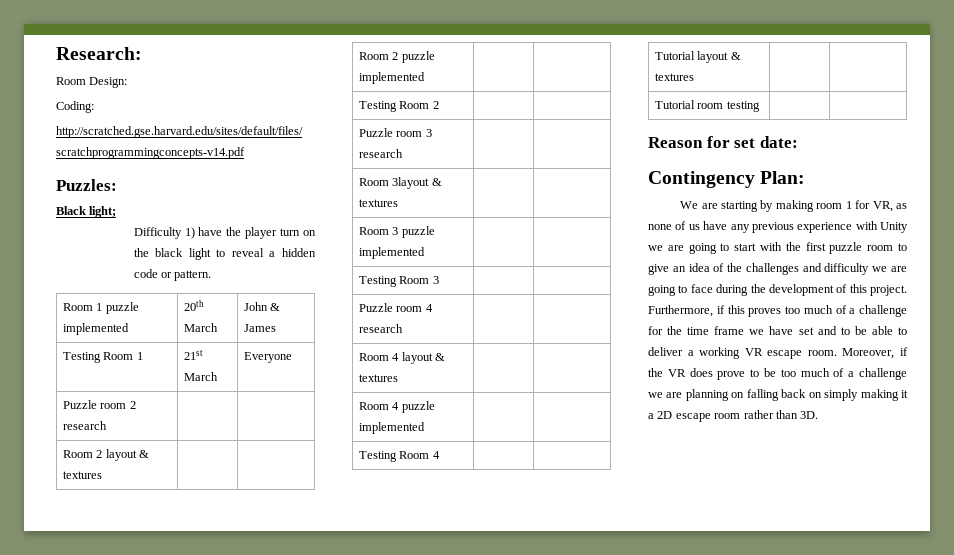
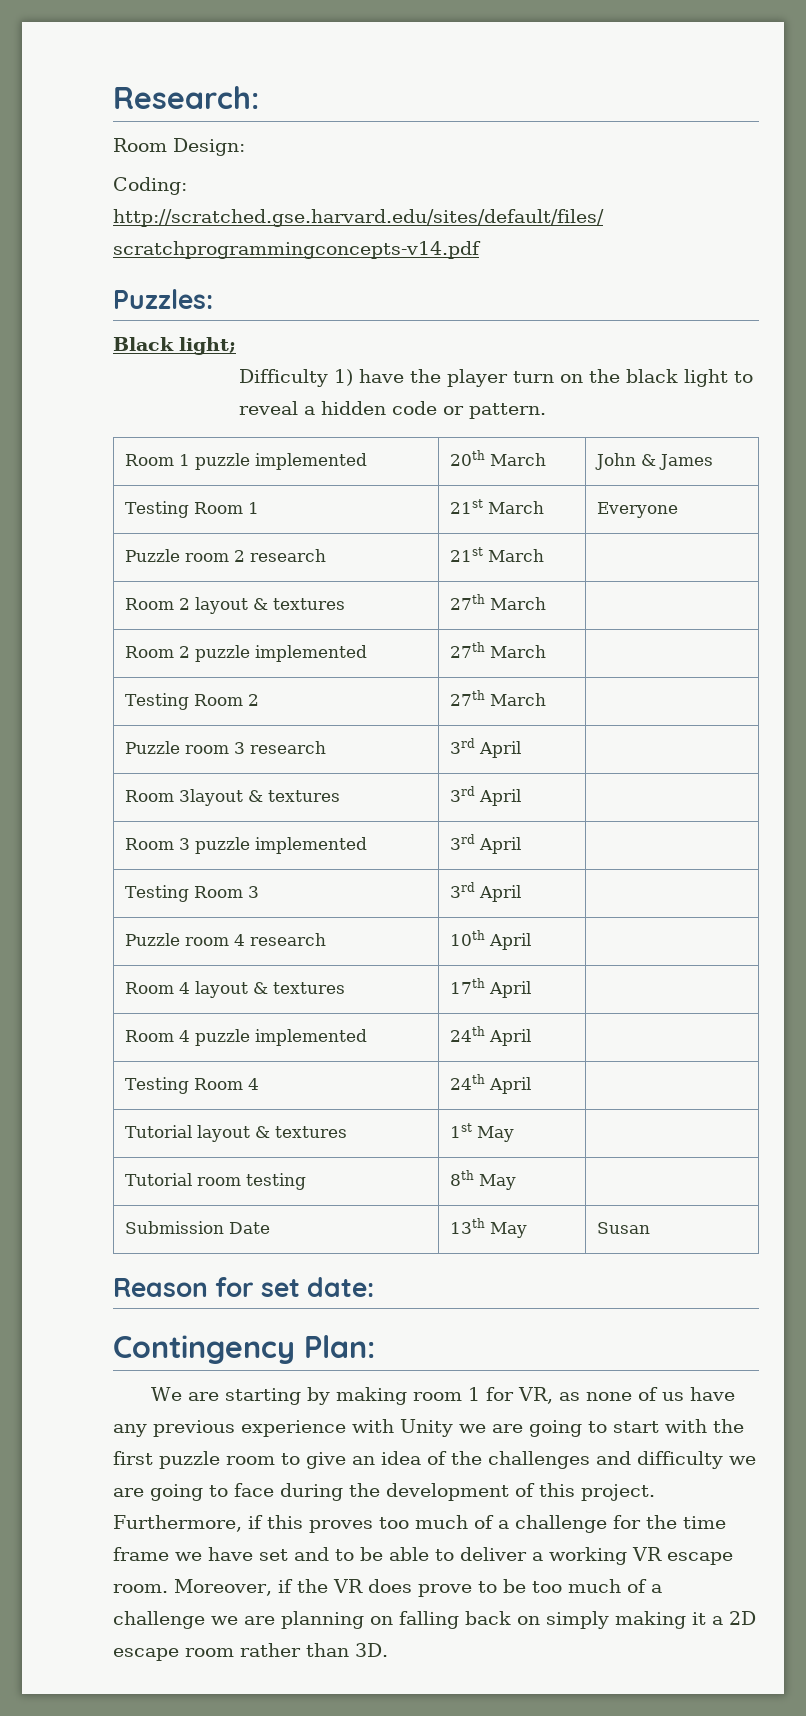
(107, 425) none -> [449,547,544,562] 21st March
(102, 475) none -> [449,594,546,610] 27th March
(425, 78) none -> [449,642,546,658] 27th March
(439, 105) none -> [449,690,546,706] 27th March
(403, 153) none -> [449,738,521,758] 3rd April
(398, 203) none -> [449,786,521,806] 3rd April
(425, 253) none -> [449,834,521,854] 3rd April
(439, 280) none -> [449,882,521,902] 3rd April
(403, 328) none -> [449,930,531,950] 10th April
(398, 378) none -> [449,978,531,998] 17th April
(425, 428) none -> [449,1026,531,1046] 24th April
(440, 455) none -> [449,1074,531,1094] 24th April
(694, 77) none -> [449,1123,514,1142] 1st May
(760, 106) | -> [449,1170,516,1190] [124,1221,270,1234] [449,1218,527,1238] [596,1222,650,1234] 8th May | // Submission Date | 13th May | Susan

